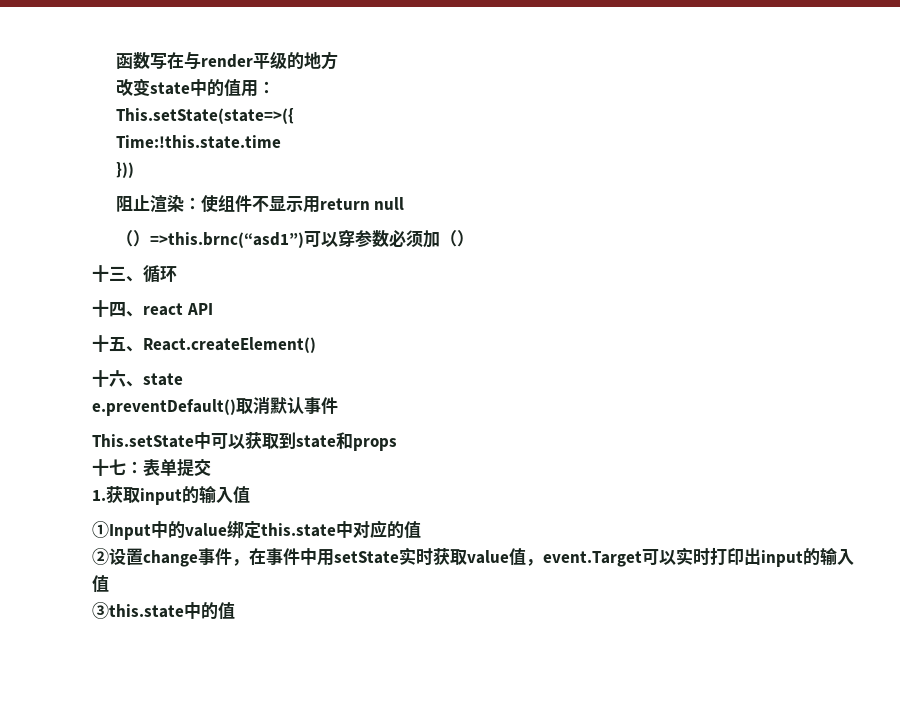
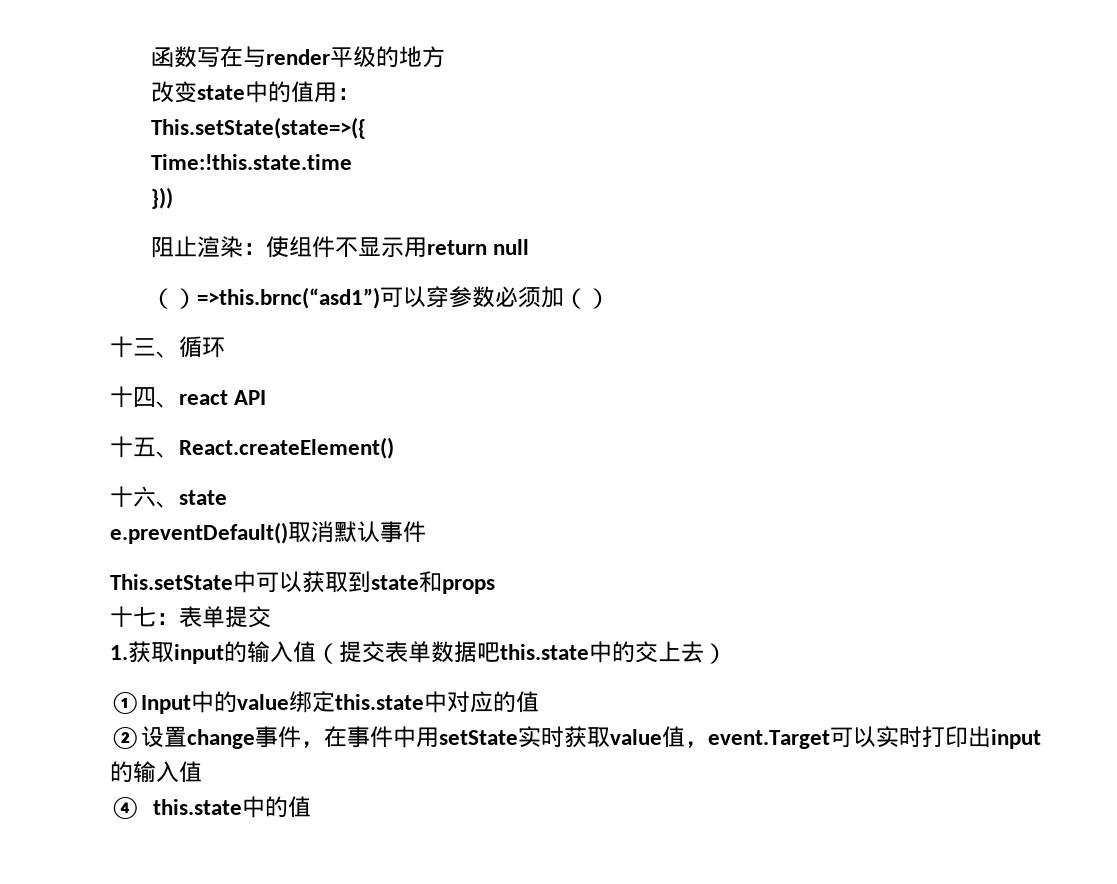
(250, 495) none -> [316,641,727,664] （提交表单数据吧this.state中的交上去）
[92,602,184,619] ③this.state -> [110,797,242,819] ④ this.state

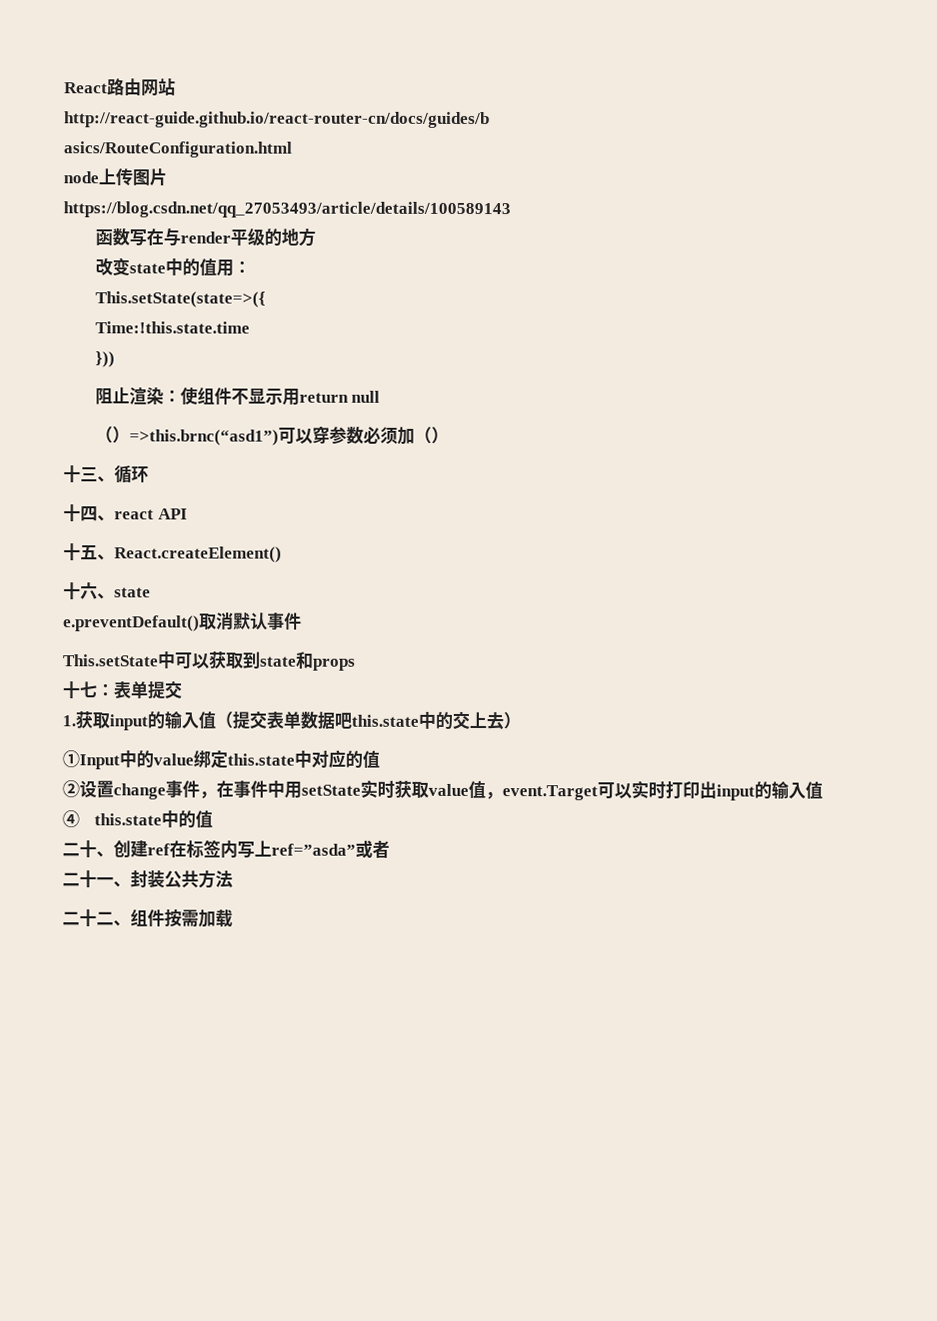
(150, 57) none -> [64,78,176,96] [64,111,490,129] [63,141,292,158] [63,168,167,187] [63,201,511,219] React路由网站 // http://react-guide.github.io/react-router-cn/docs/guides/b // asics/RouteConfiguration.html // node上传图片 // https://blog.csdn.net/qq_27053493/article/details/100589143 //
(311, 807) none -> [62,839,390,859] [62,869,233,889] [62,909,233,928] // 二十、创建ref在标签内写上ref=”asda”或者 // 二十一、封装公共方法 // 二十二、组件按需加载

